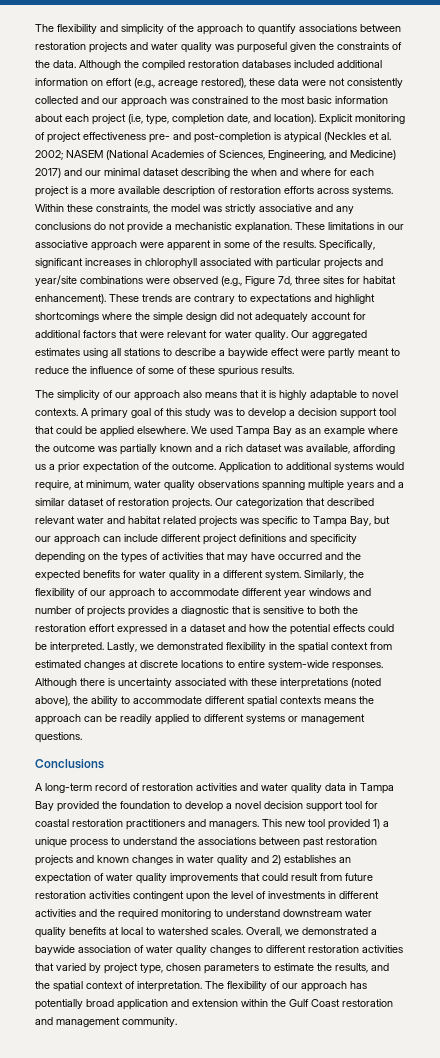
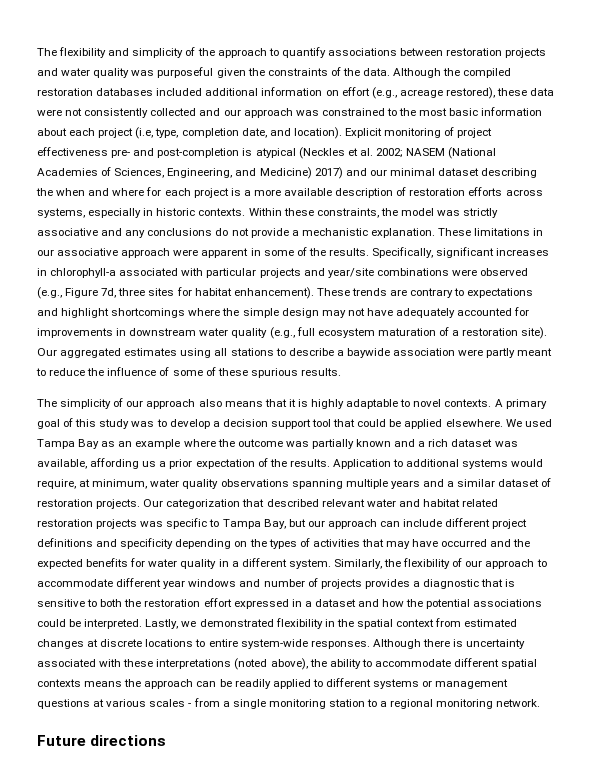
[352,186,393,196] systems. -> [37,208,246,218] systems, especially in historic contexts.
[145,258,197,269] chlorophyll -> [50,268,117,278] chlorophyll-a
[220,312,366,323] [35,330,288,341] did not adequately account for additional factors that were relevant for water quality. -> [321,307,530,318] [37,327,548,339] may not have adequately accounted for improvements in downstream water quality (e.g., full ecosystem maturation of a restoration site).
[271,348,299,356] effect -> [393,348,456,356] association
[172,462,216,470] outcome. -> [289,459,330,467] results.
(196, 520) none -> [37,519,93,527] restoration
[333,624,365,632] effects -> [473,599,543,607] associations
[35,732,82,743] [35,759,104,769] [35,783,394,794] [35,801,378,812] [35,819,389,830] [35,837,377,848] [35,855,351,866] [35,873,373,884] [35,891,379,902] [35,909,372,920] [35,927,377,938] [35,945,403,956] [35,963,389,974] [35,981,367,992] [35,999,393,1010] [35,1017,177,1027] questions. // Conclusions // A long-term record of restoration activities and water quality data in Tampa Bay provided the foundation to develop a novel decision support tool for coastal restoration practitioners and managers. This new tool provided 1) a unique process to understand the associations between past restoration projects and known changes in water quality and 2) establishes an expectation of water quality improvements that could result from future restoration activities contingent upon the level of investments in different activities and the required monitoring to understand downstream water quality benefits at local to watershed scales. Overall, we demonstrated a baywide association of water quality changes to different restoration activities that varied by project type, chosen parameters to estimate the results, and the spatial context of interpretation. The flexibility of our approach has potentially broad application and extension within the Gulf Coast restoration and management community. -> [37,698,541,709] [37,735,167,746] questions at various scales - from a single monitoring station to a regional monitoring network. // Future directions

